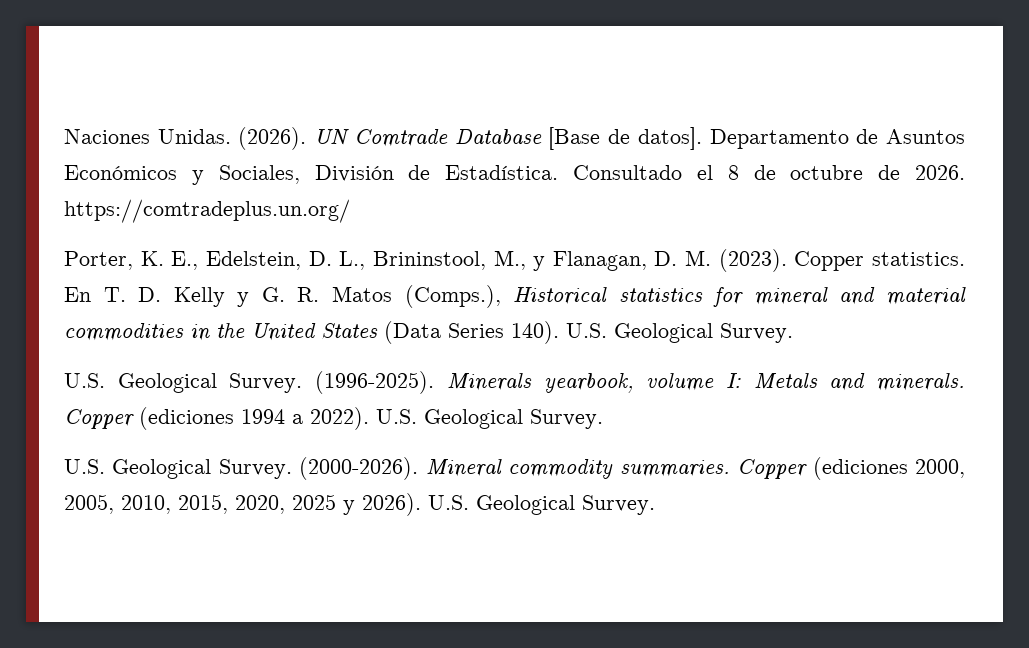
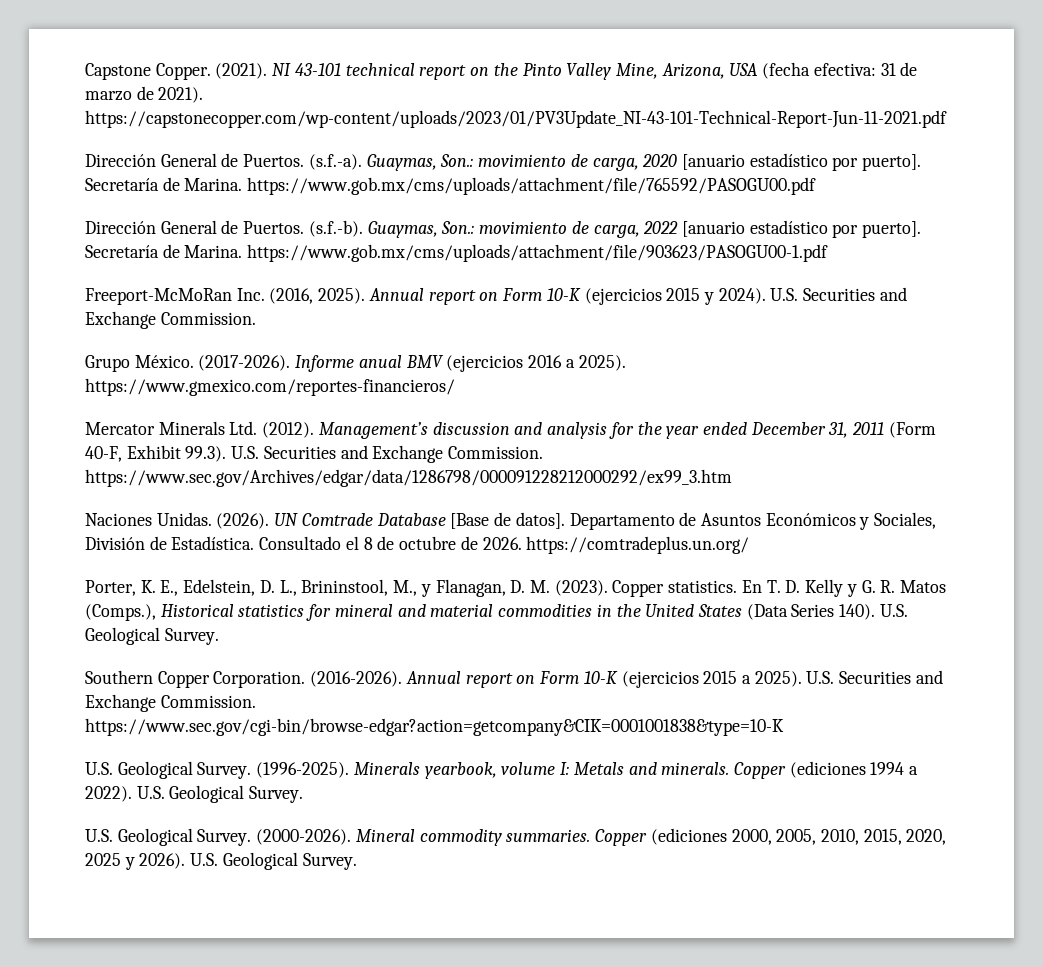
(64, 136) none -> [85,62,918,80] [85,86,204,103] [85,110,947,128] [85,153,922,171] [85,177,817,195] [85,220,922,238] [85,244,829,262] [85,287,907,305] [85,311,256,329] [85,355,626,372] [85,378,455,396] [85,421,936,439] [85,445,544,463] [85,469,732,487] Capstone Copper. (2021). NI 43-101 technical report on the Pinto Valley Mine, Arizona, USA (fecha efectiva: 31 de marzo de 2021). https://capstonecopper.com/wp-content/uploads/2023/01/PV3Update_NI-43-101-Technical-Report-Jun-11-2021.pdf // Dirección General de Puertos. (s.f.-a). Guaymas, Son.: movimiento de carga, 2020 [anuario estadístico por puerto]. Secretaría de Marina. https://www.gob.mx/cms/uploads/attachment/file/765592/PASOGU00.pdf // Dirección General de Puertos. (s.f.-b). Guaymas, Son.: movimiento de carga, 2022 [anuario estadístico por puerto]. Secretaría de Marina. https://www.gob.mx/cms/uploads/attachment/file/903623/PASOGU00-1.pdf // Freeport-McMoRan Inc. (2016, 2025). Annual report on Form 10-K (ejercicios 2015 y 2024). U.S. Securities and Exchange Commission. // Grupo México. (2017-2026). Informe anual BMV (ejercicios 2016 a 2025). https://www.gmexico.com/reportes-financieros/ // Mercator Minerals Ltd. (2012). Management’s discussion and analysis for the year ended December 31, 2011 (Form 40-F, Exhibit 99.3). U.S. Securities and Exchange Commission. https://www.sec.gov/Archives/edgar/data/1286798/000091228212000292/ex99_3.htm //
(793, 333) none -> [85,670,943,688] [85,694,256,712] [85,718,784,736] // Southern Copper Corporation. (2016-2026). Annual report on Form 10-K (ejercicios 2015 a 2025). U.S. Securities and Exchange Commission. https://www.sec.gov/cgi-bin/browse-edgar?action=getcompany&CIK=0001001838&type=10-K

